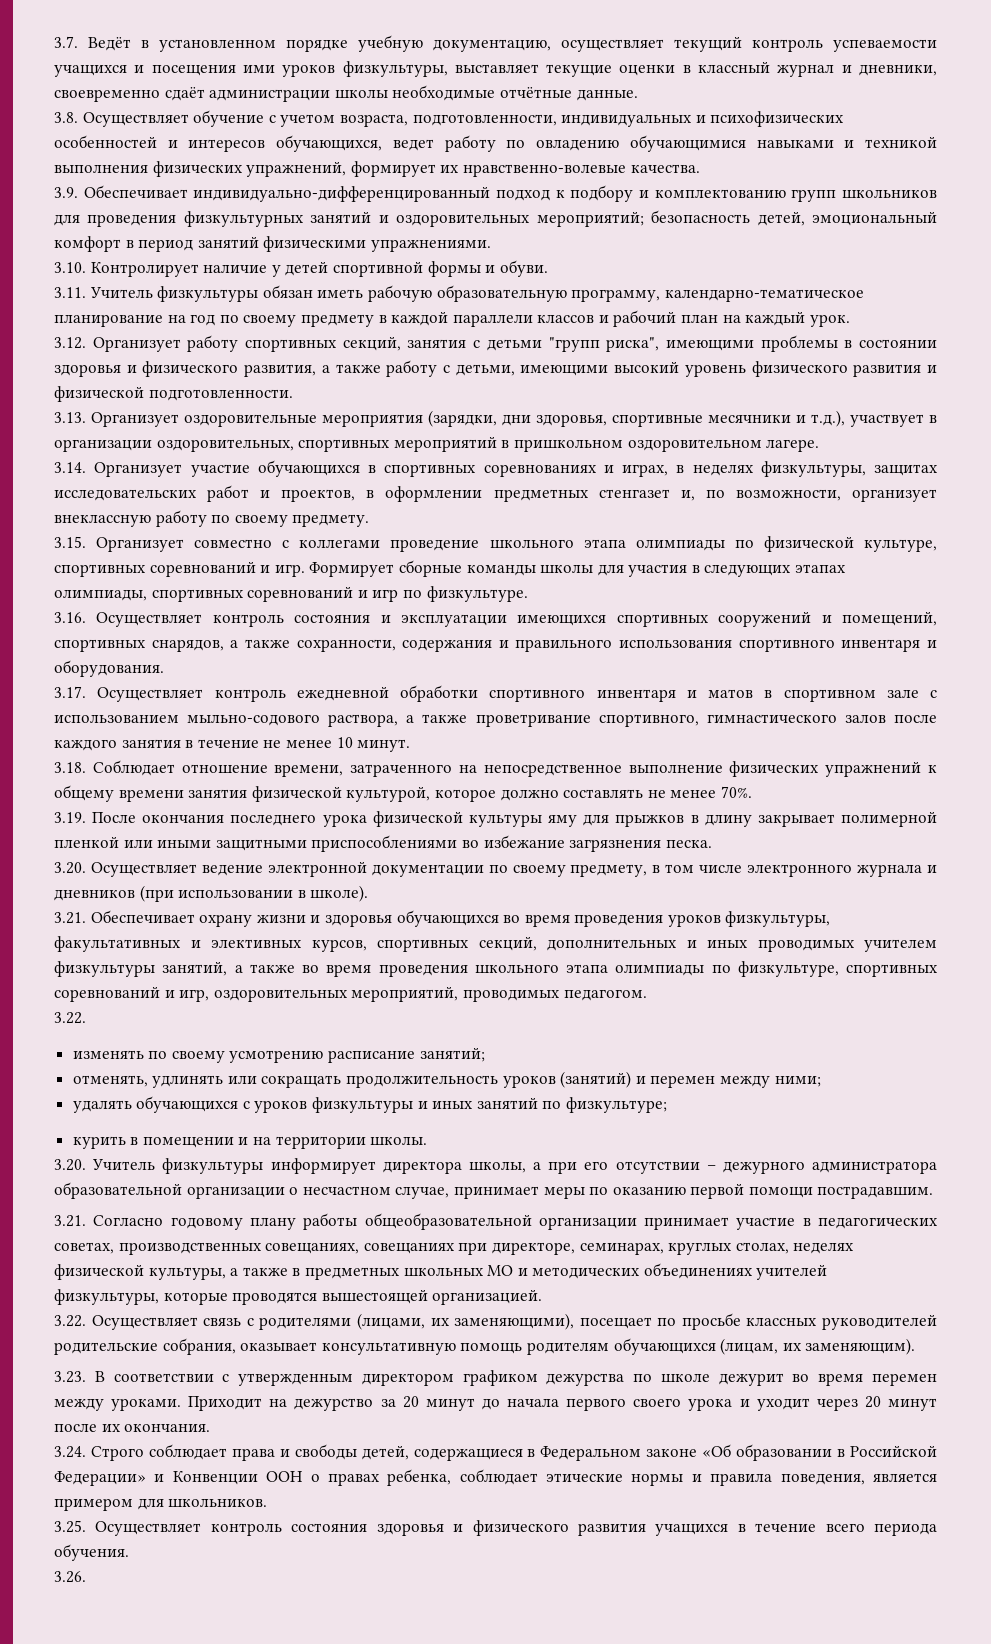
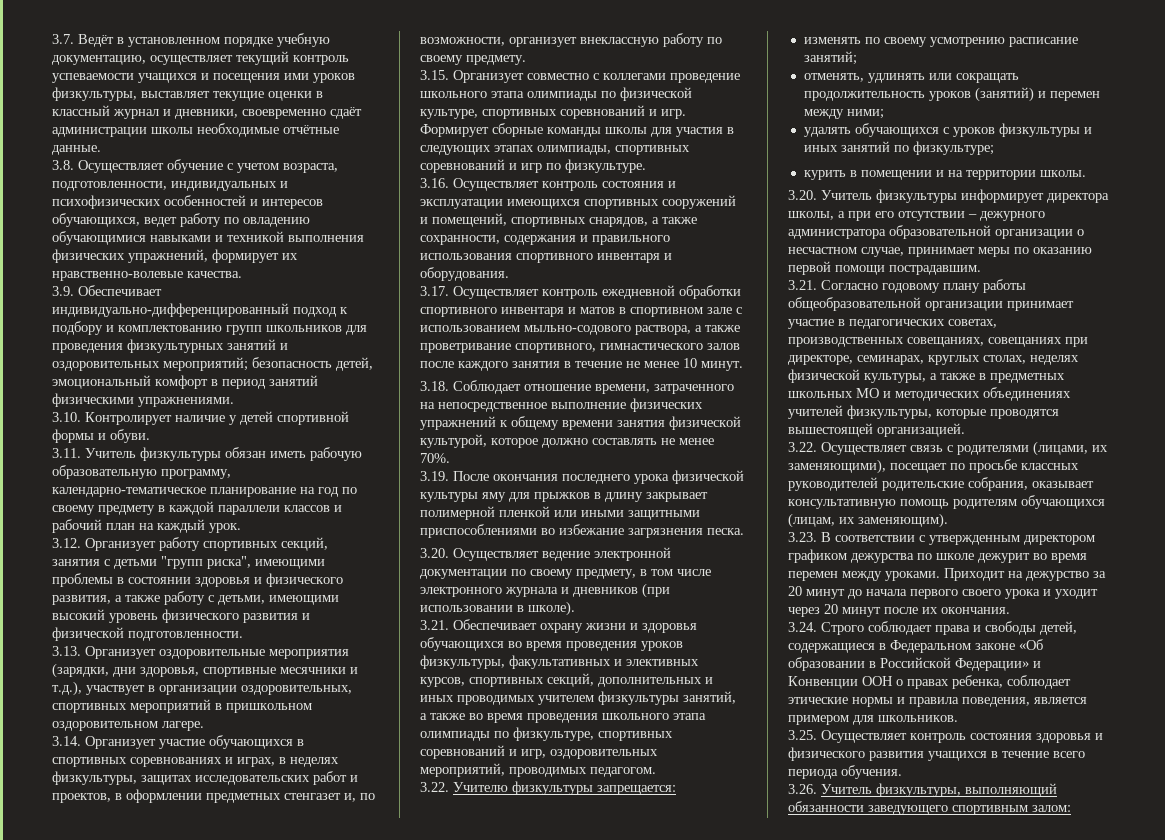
(86, 1018) none -> [453,781,676,795] Учителю физкультуры запрещается:
(86, 1577) none -> [821,783,1057,797] [788,801,1071,815] Учитель физкультуры, выполняющий обязанности заведующего спортивным залом:

